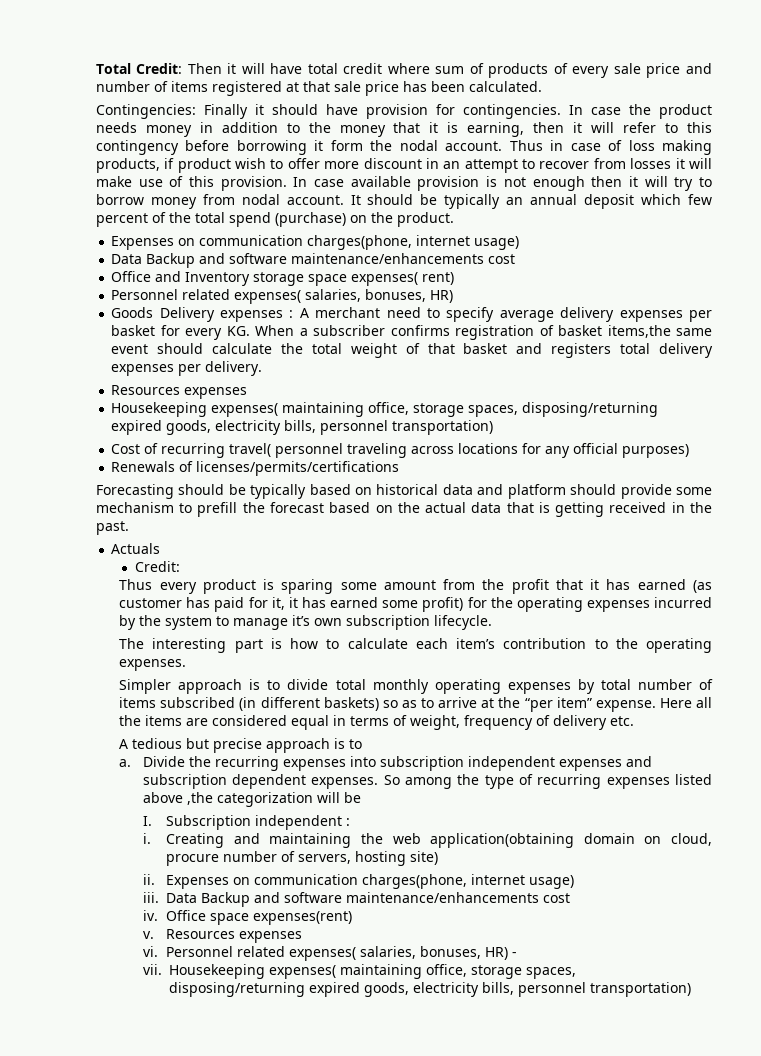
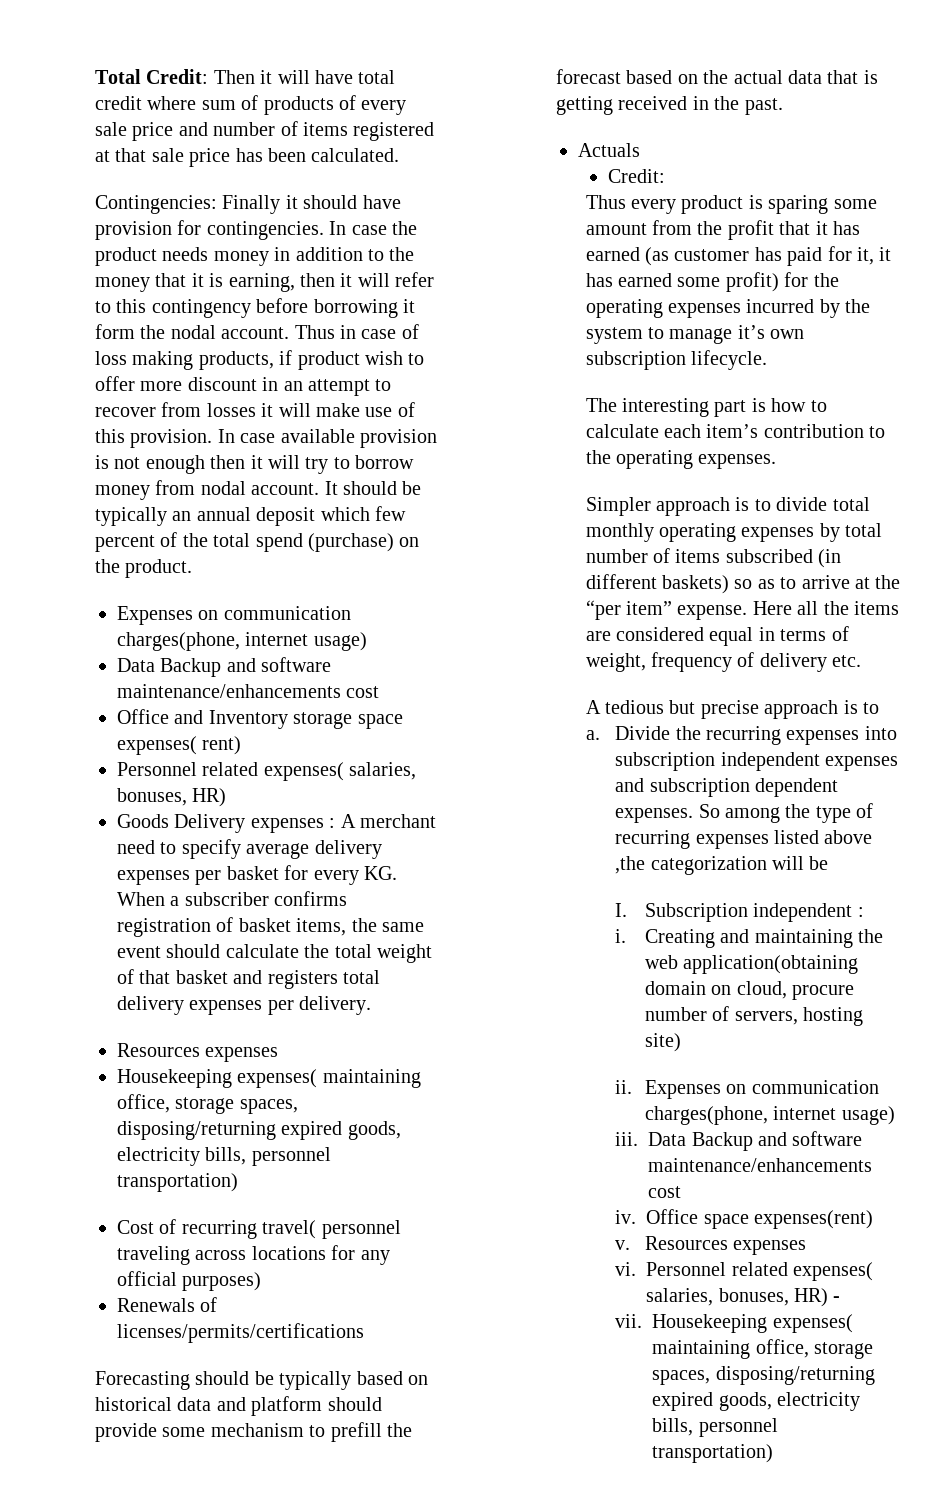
[607,325,671,338] items,the -> [296,918,377,936] items, the

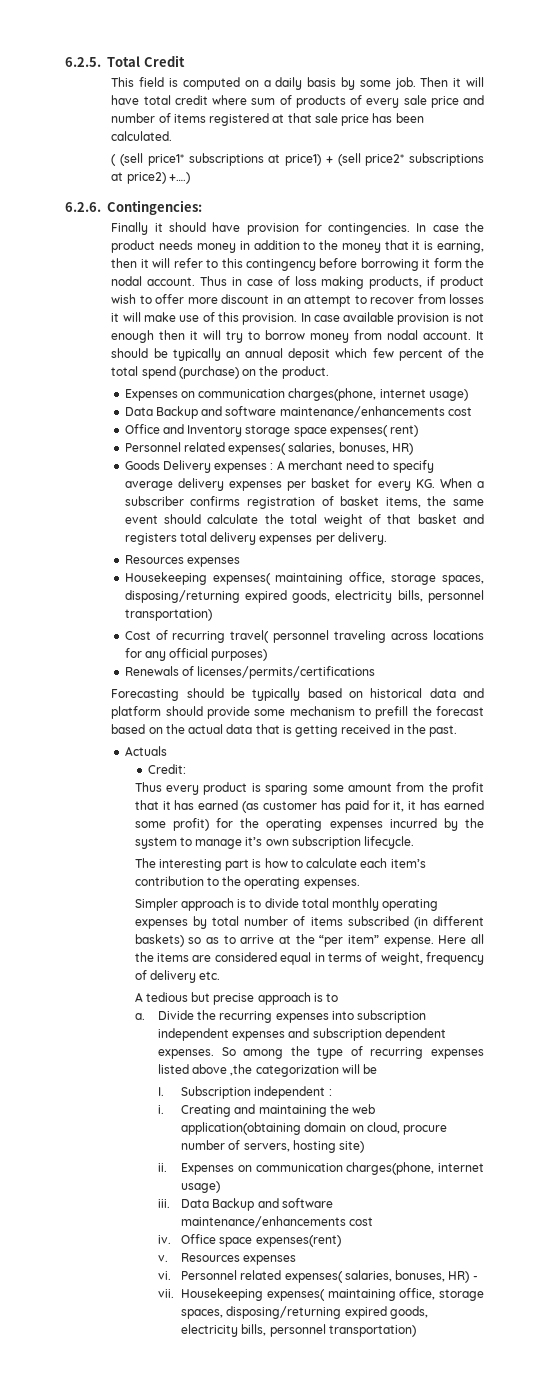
[95,69,209,84] Total Credit: -> [65,55,185,67] [111,77,416,90] 6.2.5. Total Credit // This field is computed on a daily basis by some job.
(400, 155) none -> [111,153,484,166] [111,172,190,184] [65,202,101,212] ( (sell price1* subscriptions at price1) + (sell price2* subscriptions at price2) +….) // 6.2.6.
(218, 204) none -> (202, 207) //

